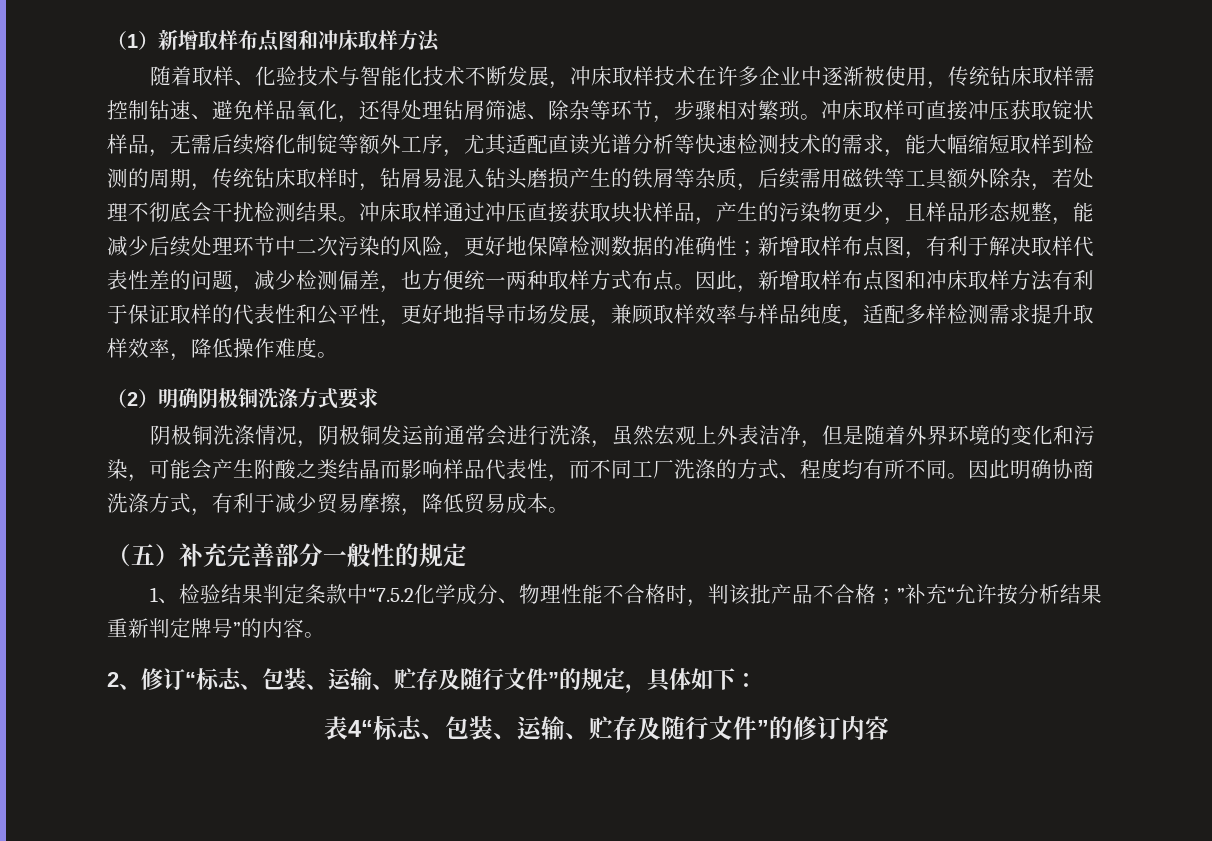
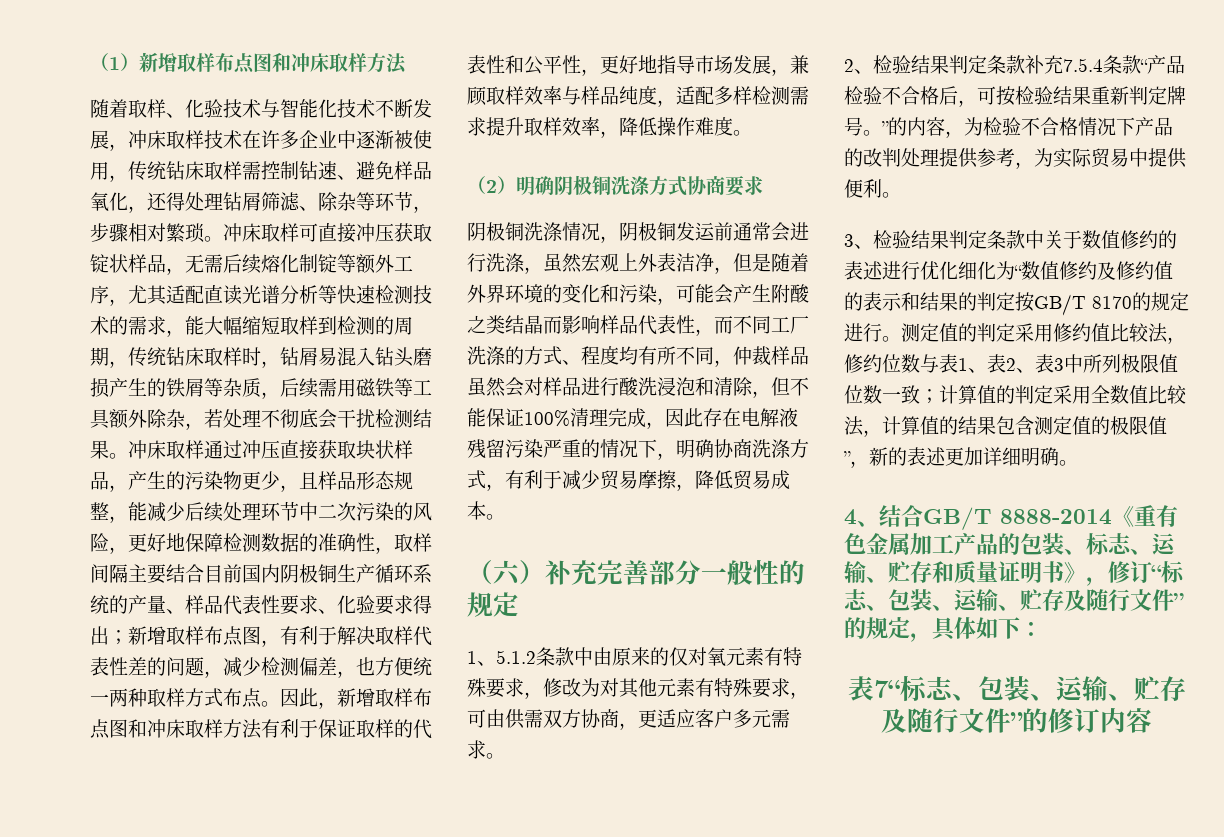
(737, 246) none -> [375,533,432,554] [90,564,432,584] [90,595,432,615] [90,626,109,645] ，取样间隔主要结合目前国内阴极铜生产循环系统的产量、样品代表性要求、化验要求得出
(338, 398) none -> [687,176,725,195] 协商
[947,459,1010,479] 。因此 -> [714,346,809,367] [467,377,809,398] [467,408,798,429] [467,439,676,460] ，仲裁样品虽然会对样品进行酸洗浸泡和清除，但不能保证100%清理完成，因此存在电解液残留污染严重的情况下，
[131,544,155,565] 五 -> [493,560,521,586] 六
(180, 601) none -> [496,647,802,667] [467,678,809,699] [467,709,790,730] [467,740,505,759] [844,55,1185,74] [844,86,1186,107] [844,117,1173,138] [844,148,1187,169] [844,179,901,198] [844,234,873,249] 5.1.2条款中由原来的仅对氧元素有特殊要求，修改为对其他元素有特殊要求，可由供需双方协商，更适应客户多元需求。 // 2、检验结果判定条款补充7.5.4条款“产品检验不合格后，可按检验结果重新判定牌号。”的内容，为检验不合格情况下产品的改判处理提供参考，为实际贸易中提供便利。 // 3、
[368,584,1103,607] [107,618,325,638] [107,672,141,690] “7.5.2化学成分、物理性能不合格时，判该批产品不合格；”补充“允许按分析结果重新判定牌号”的内容。 // 2、 -> [1044,230,1177,249] [844,261,1173,280] [844,292,1189,316] [844,323,1186,344] [844,354,1178,373] [844,385,1187,404] [844,416,1167,437] [844,447,1078,468] [844,505,1178,530] [844,533,1176,555] [844,561,1108,586] 关于数值修约的表述进行优化细化为“数值修约及修约值的表示和结果的判定按GB/T 8170的规定进行。测定值的判定采用修约值比较法，修约位数与表1、表2、表3中所列极限值位数一致；计算值的判定采用全数值比较法，计算值的结果包含测定值的极限值”，新的表述更加详细明确。 // 4、结合GB/T 8888-2014《重有色金属加工产品的包装、标志、运输、贮存和质量证明书》，
[347,720,373,737] 4“ -> [873,680,900,698] 7“

